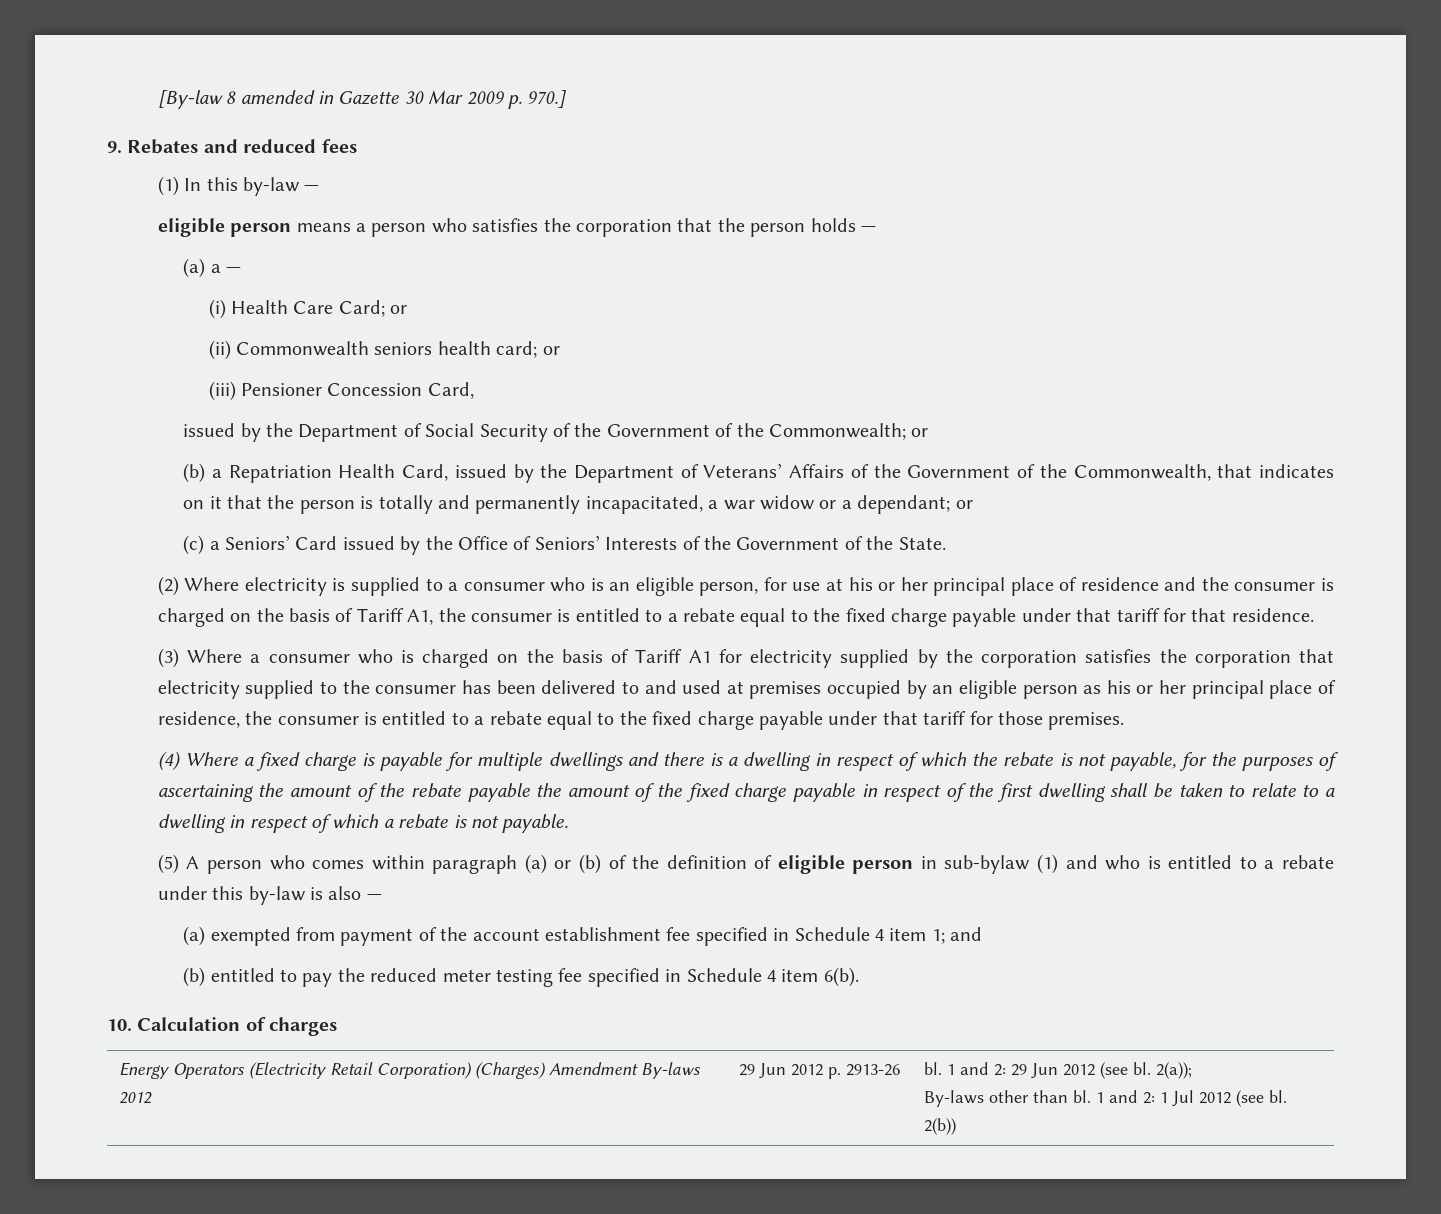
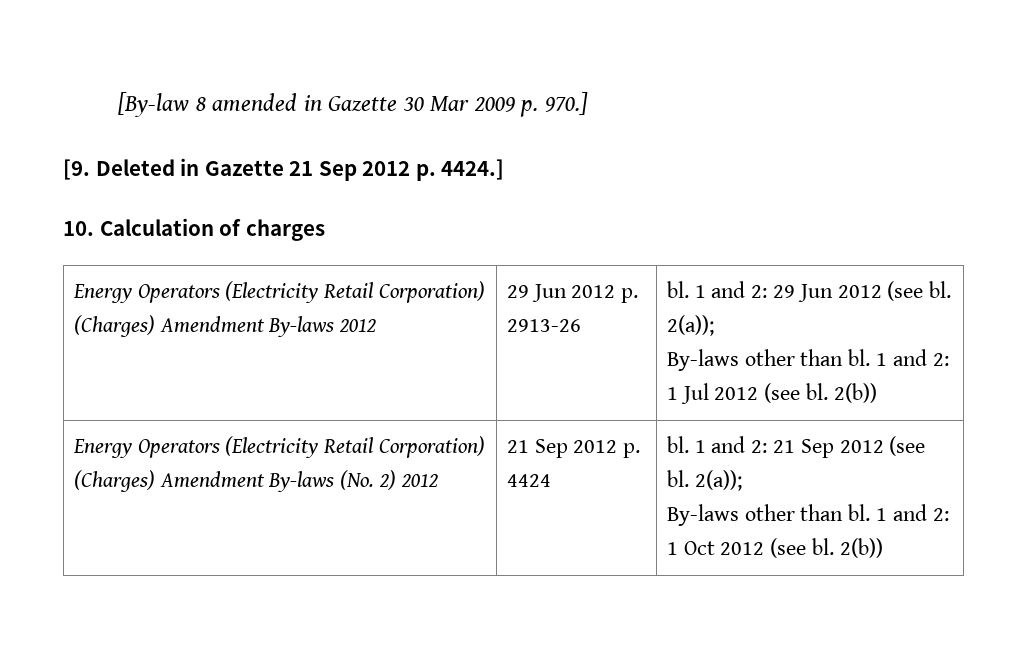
[107,139,357,154] [157,176,320,196] [157,218,877,237] [183,258,242,278] [208,299,408,319] [208,340,560,360] [208,381,474,401] [183,423,929,442] [183,463,1334,483] [183,495,973,514] [183,535,946,555] [157,576,1335,596] [157,608,1314,627] [157,648,1335,668] [157,680,1336,699] [157,711,1125,730] [157,751,1339,771] [157,783,1336,802] [157,814,569,833] [157,854,1335,874] [157,886,382,905] [183,926,983,946] [183,967,859,987] 9. Rebates and reduced fees // (1) In this by-law — // eligible person means a person who satisfies the corporation that the person holds — // (a) a — // (i) Health Care Card; or // (ii) Commonwealth seniors health card; or // (iii) Pensioner Concession Card, // issued by the Department of Social Security of the Government of the Commonwealth; or // (b) a Repatriation Health Card, issued by the Department of Veterans’ Affairs of the Government of the Commonwealth, that indicates on it that the person is totally and permanently incapacitated, a war widow or a dependant; or // (c) a Seniors’ Card issued by the Office of Seniors’ Interests of the Government of the State. // (2) Where electricity is supplied to a consumer who is an eligible person, for use at his or her principal place of residence and the consumer is charged on the basis of Tariff A1, the consumer is entitled to a rebate equal to the fixed charge payable under that tariff for that residence. // (3) Where a consumer who is charged on the basis of Tariff A1 for electricity supplied by the corporation satisfies the corporation that electricity supplied to the consumer has been delivered to and used at premises occupied by an eligible person as his or her principal place of residence, the consumer is entitled to a rebate equal to the fixed charge payable under that tariff for those premises. // (4) Where a fixed charge is payable for multiple dwellings and there is a dwelling in respect of which the rebate is not payable, for the purposes of ascertaining the amount of the rebate payable the amount of the fixed charge payable in respect of the first dwelling shall be taken to relate to a dwelling in respect of which a rebate is not payable. // (5) A person who comes within paragraph (a) or (b) of the definition of eligible person in sub-bylaw (1) and who is entitled to a rebate under this by-law is also — // (a) exempted from payment of the account establishment fee specified in Schedule 4 item 1; and // (b) entitled to pay the reduced meter testing fee specified in Schedule 4 item 6(b). -> [63,158,505,181] [9. Deleted in Gazette 21 Sep 2012 p. 4424.]
(957, 1126) none -> [72,436,486,458] [73,470,438,492] [506,439,641,458] [506,474,551,487] [666,436,926,458] [666,470,742,491] [666,504,949,526] [666,538,883,558] // Energy Operators (Electricity Retail Corporation) (Charges) Amendment By-laws (No. 2) 2012 | 21 Sep 2012 p. 4424 | bl. 1 and 2: 21 Sep 2012 (see bl. 2(a)); // By-laws other than bl. 1 and 2: 1 Oct 2012 (see bl. 2(b))

